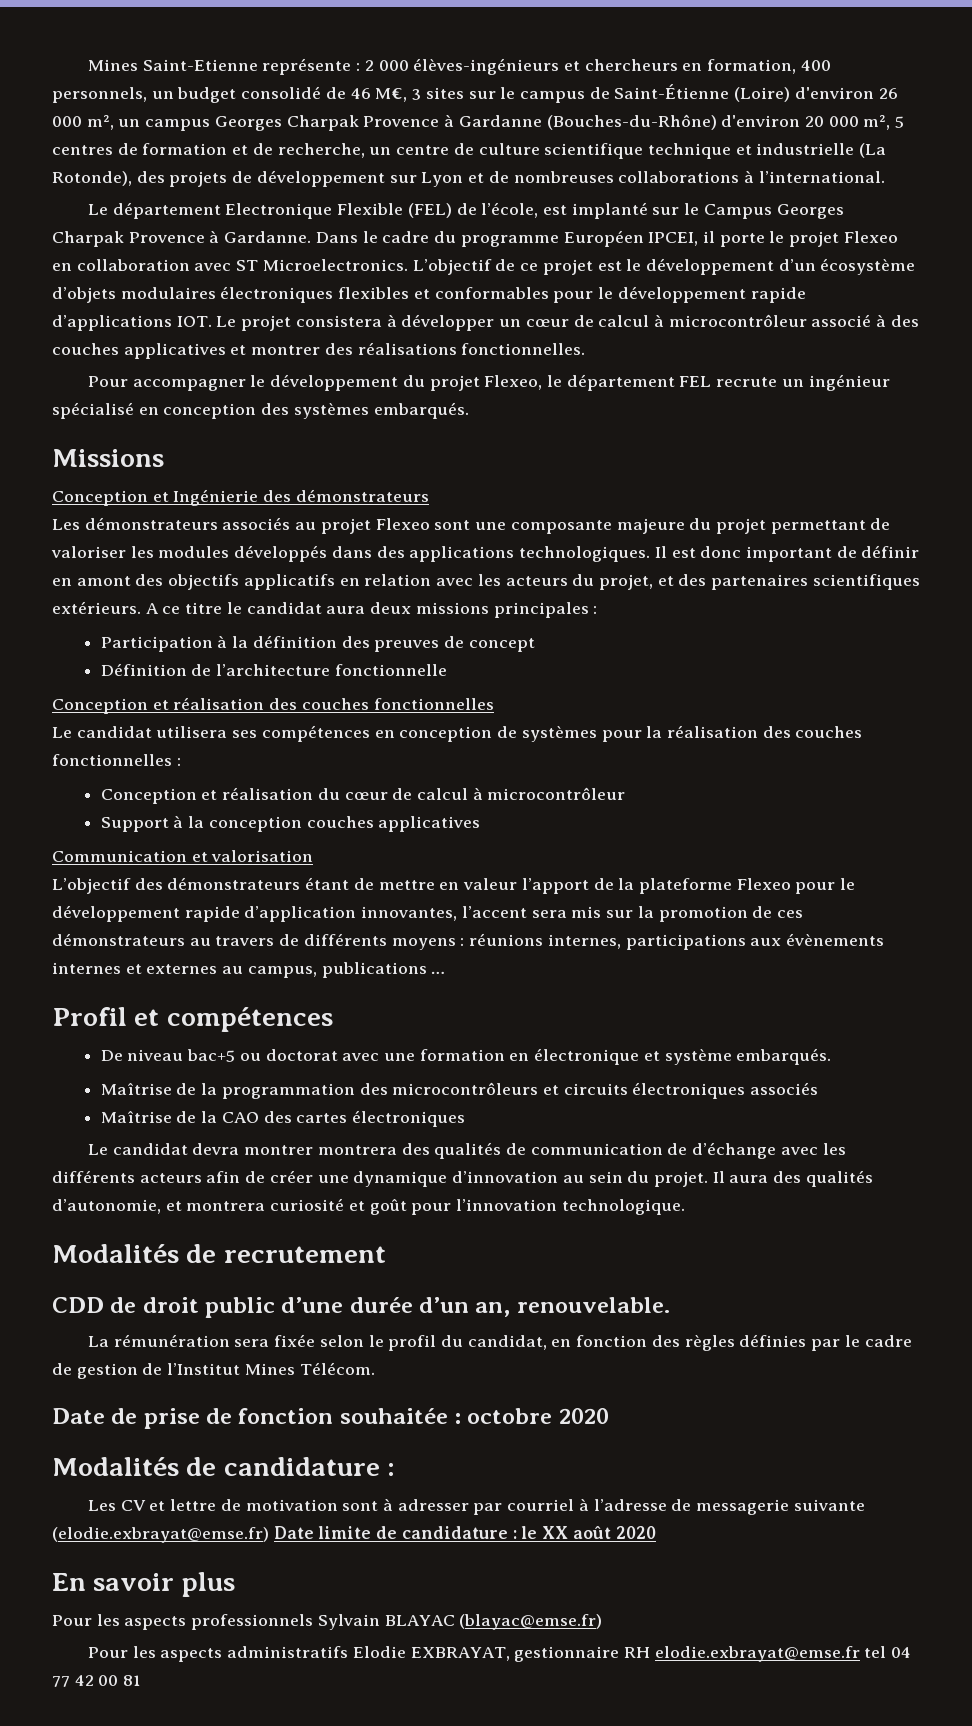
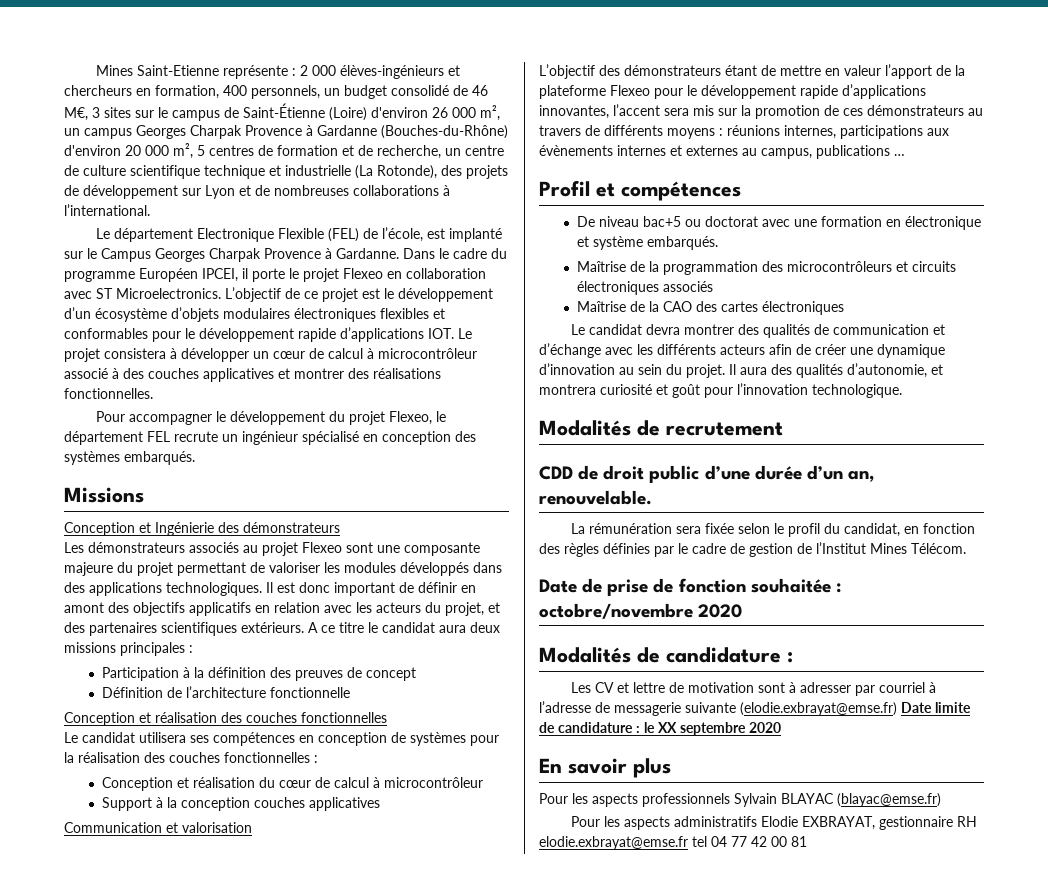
[244,906,357,922] d’application -> [842,84,926,99] d’applications
[317,1145,397,1155] montrera -> (735, 329) none
[667,1143,688,1155] de -> [933,324,946,335] et
[467,1408,553,1424] octobre -> [539,603,693,619] octobre/novembre
[572,1526,611,1539] août -> [680,722,746,736] septembre

